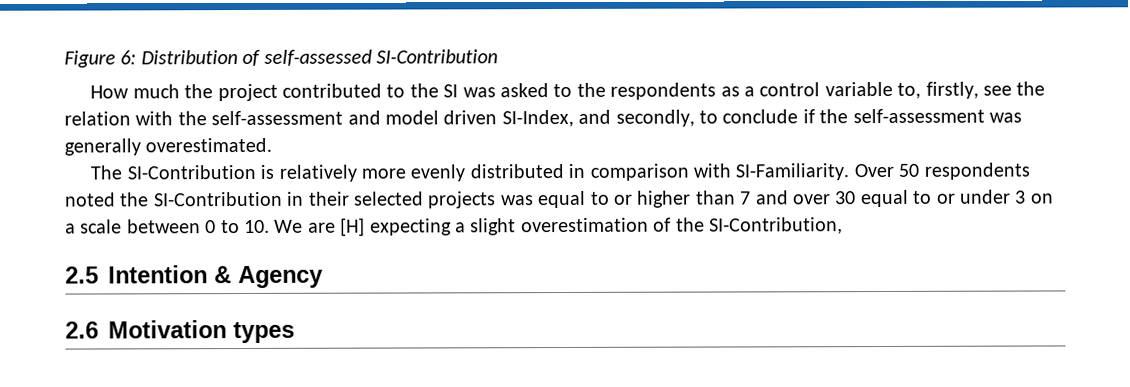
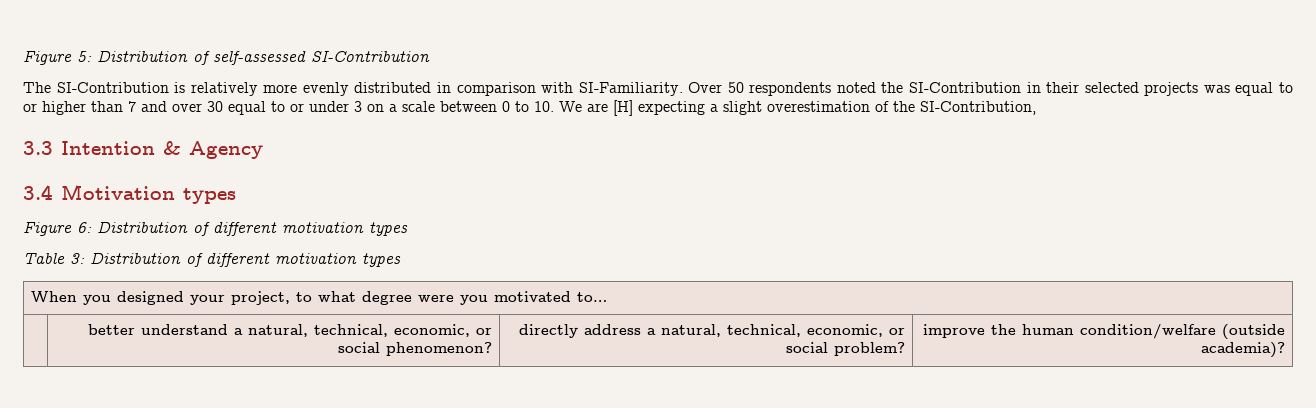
[64,50,137,68] Figure 6: -> [23,51,92,65] Figure 5:
[90,81,1046,102] [64,108,1022,128] [64,137,273,156] // How much the project contributed to the SI was asked to the respondents as a control variable to, firstly, see the relation with the self-assessment and model driven SI-Index, and secondly, to conclude if the self-assessment was generally overestimated. -> (430, 56) none
[65,266,99,284] 2.5 -> [23,141,53,155] 3.3
[65,321,99,339] 2.6 -> [23,185,53,200] 3.4
(295, 332) none -> [23,221,408,236] [23,252,401,267] [31,291,608,305] [87,324,492,337] [337,342,492,356] [518,324,905,338] [785,342,905,356] [922,324,1285,339] [1200,342,1285,358] // Figure 6: Distribution of different motivation types // Table 3: Distribution of different motivation types // When you designed your project, to what degree were you motivated to… // | better understand a natural, technical, economic, or social phenomenon? | directly address a natural, technical, economic, or social problem? | improve the human condition/welfare (outside academia)?

